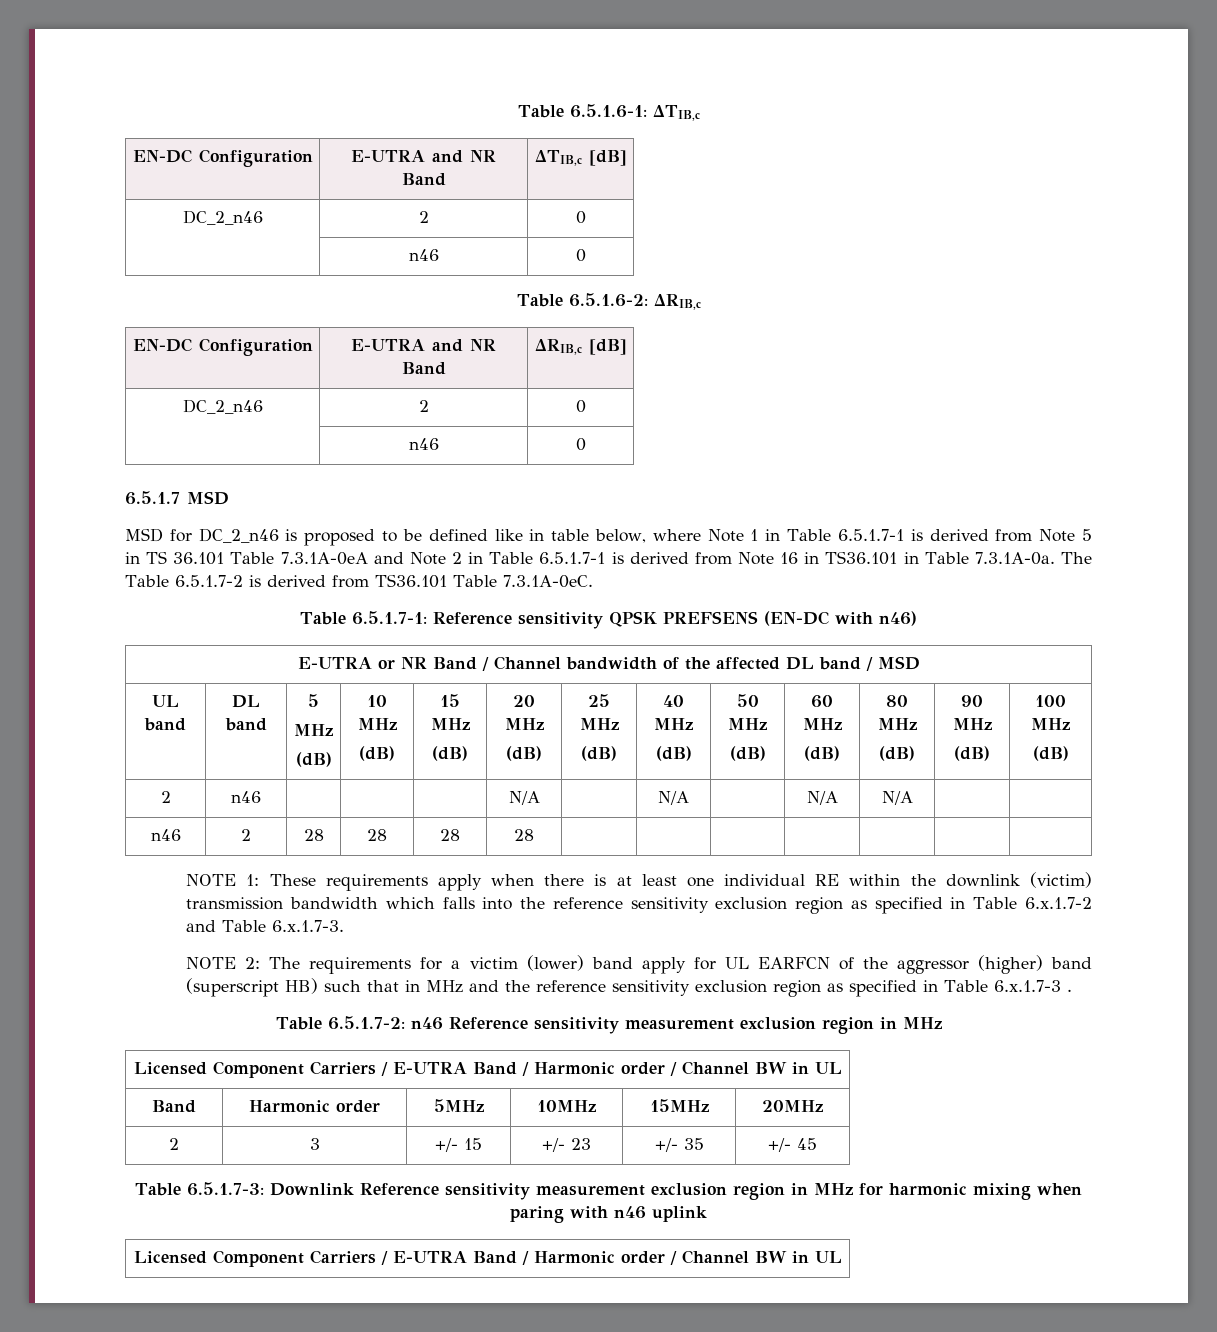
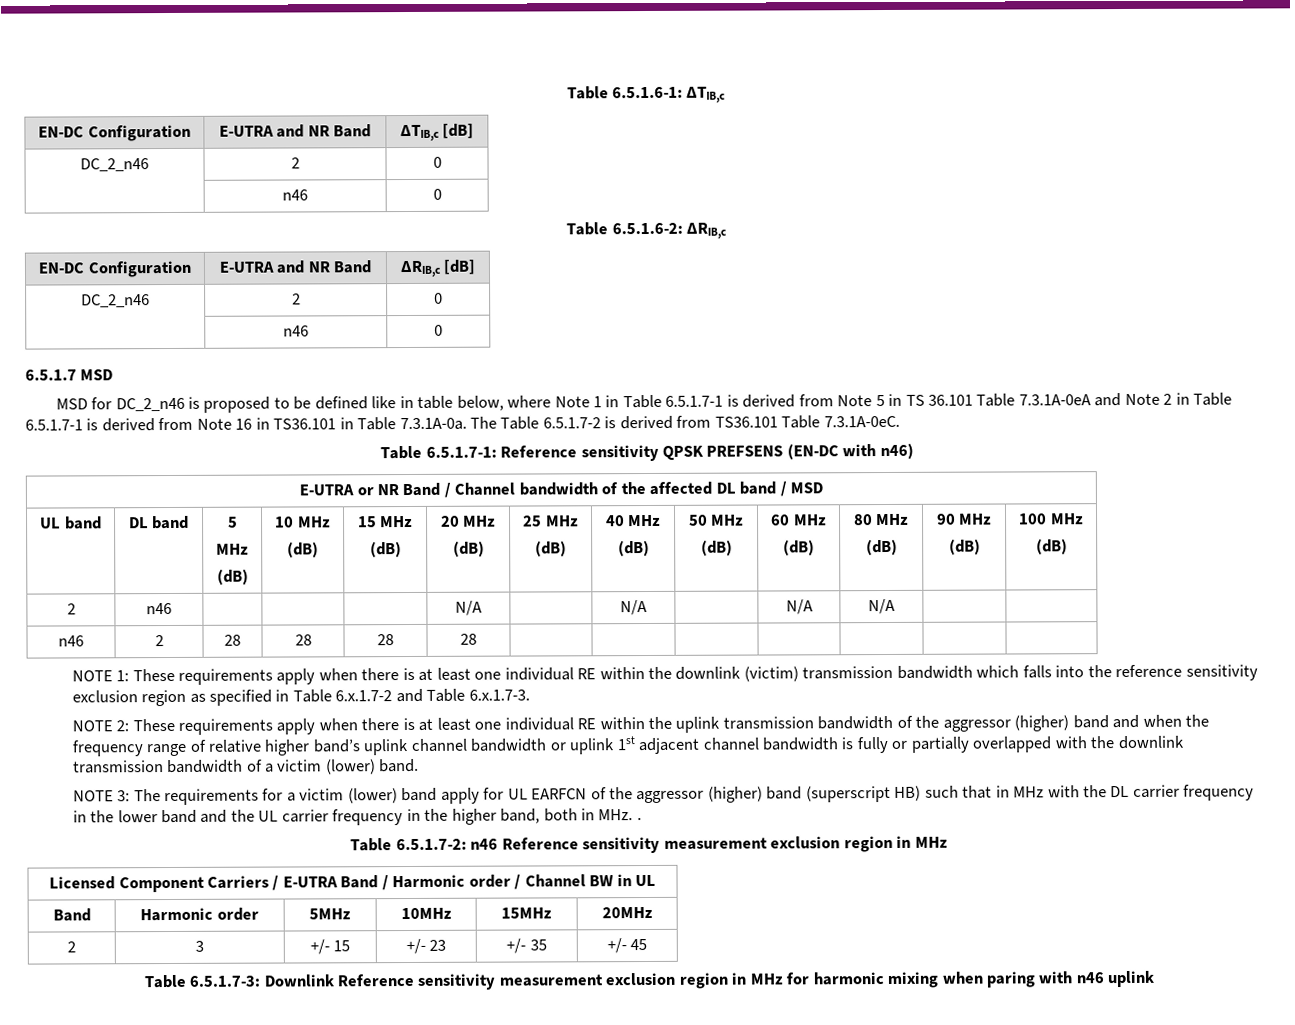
(261, 963) none -> [132,714,1210,735] [71,735,1184,757] [72,758,420,775] [72,790,131,802] These requirements apply when there is at least one individual RE within the uplink transmission bandwidth of the aggressor (higher) band and when the frequency range of relative higher band’s uplink channel bandwidth or uplink 1st adjacent channel bandwidth is fully or partially overlapped with the downlink transmission bandwidth of a victim (lower) band. // NOTE 3:
[469,980,1062,997] and the reference sensitivity exclusion region as specified in Table 6.x.1.7-3 -> [1047,784,1255,801] [72,808,634,826] with the DL carrier frequency in the lower band and the UL carrier frequency in the higher band, both in MHz.
[133,1250,842,1267] // Licensed Component Carriers / E-UTRA Band / Harmonic order / Channel BW in UL -> (1155, 979) none

